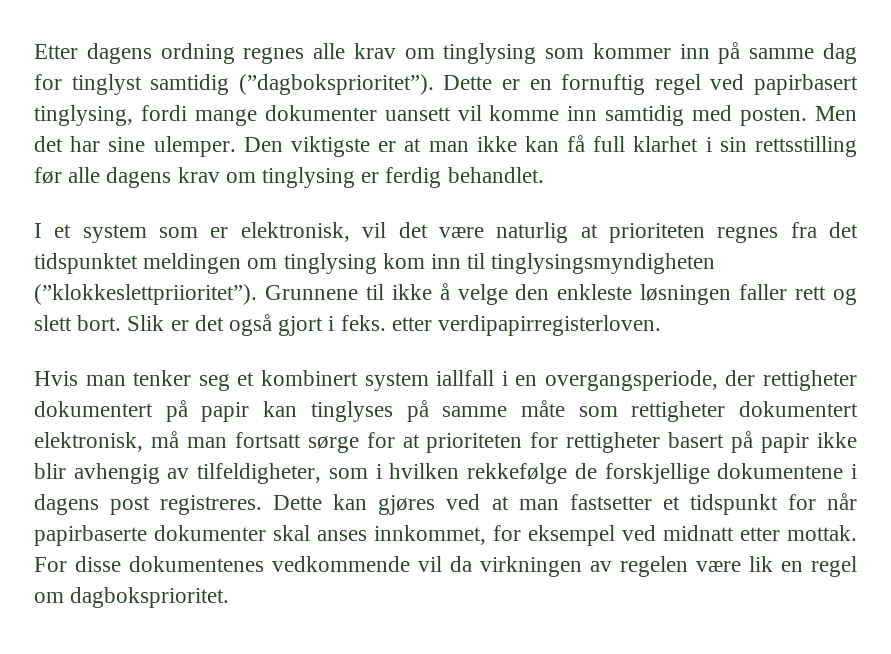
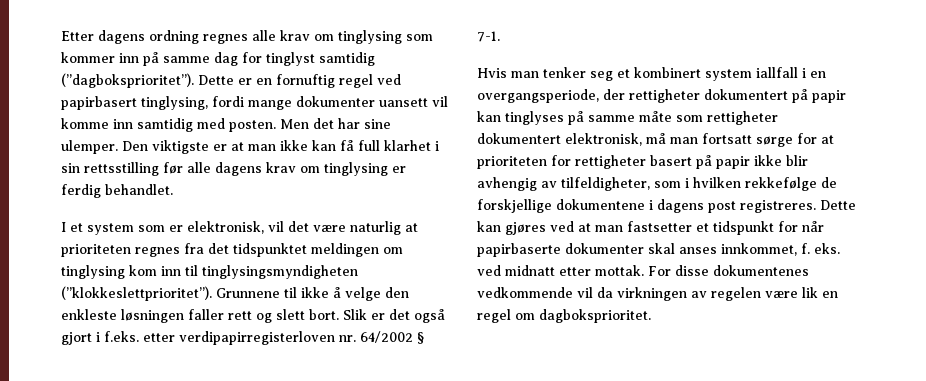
[34,284,257,305] (”klokkeslettpriioritet”). -> [61,286,212,301] (”klokkeslettprioritet”).
[340,315,662,336] feks. etter verdipapirregisterloven. -> [104,331,425,345] [477,31,500,42] f.eks. etter verdipapirregisterloven nr. 64/2002 § 7-1.
[493,525,615,546] for eksempel -> [801,243,840,254] f. eks.

